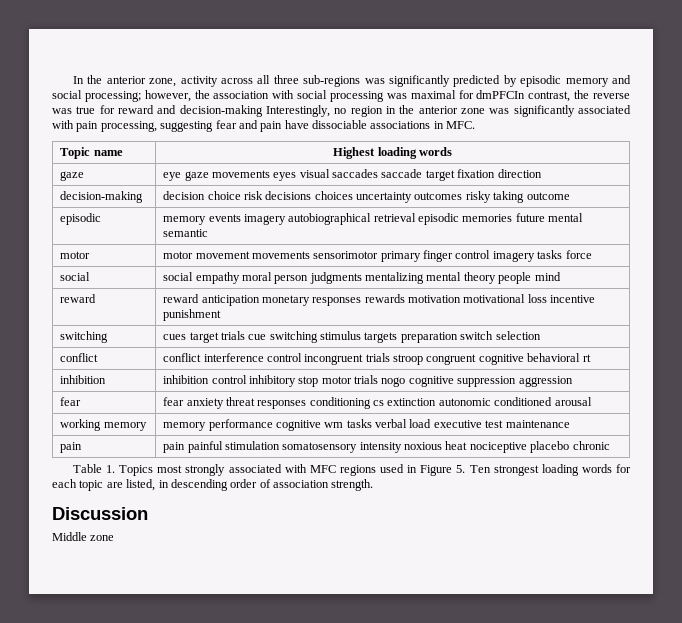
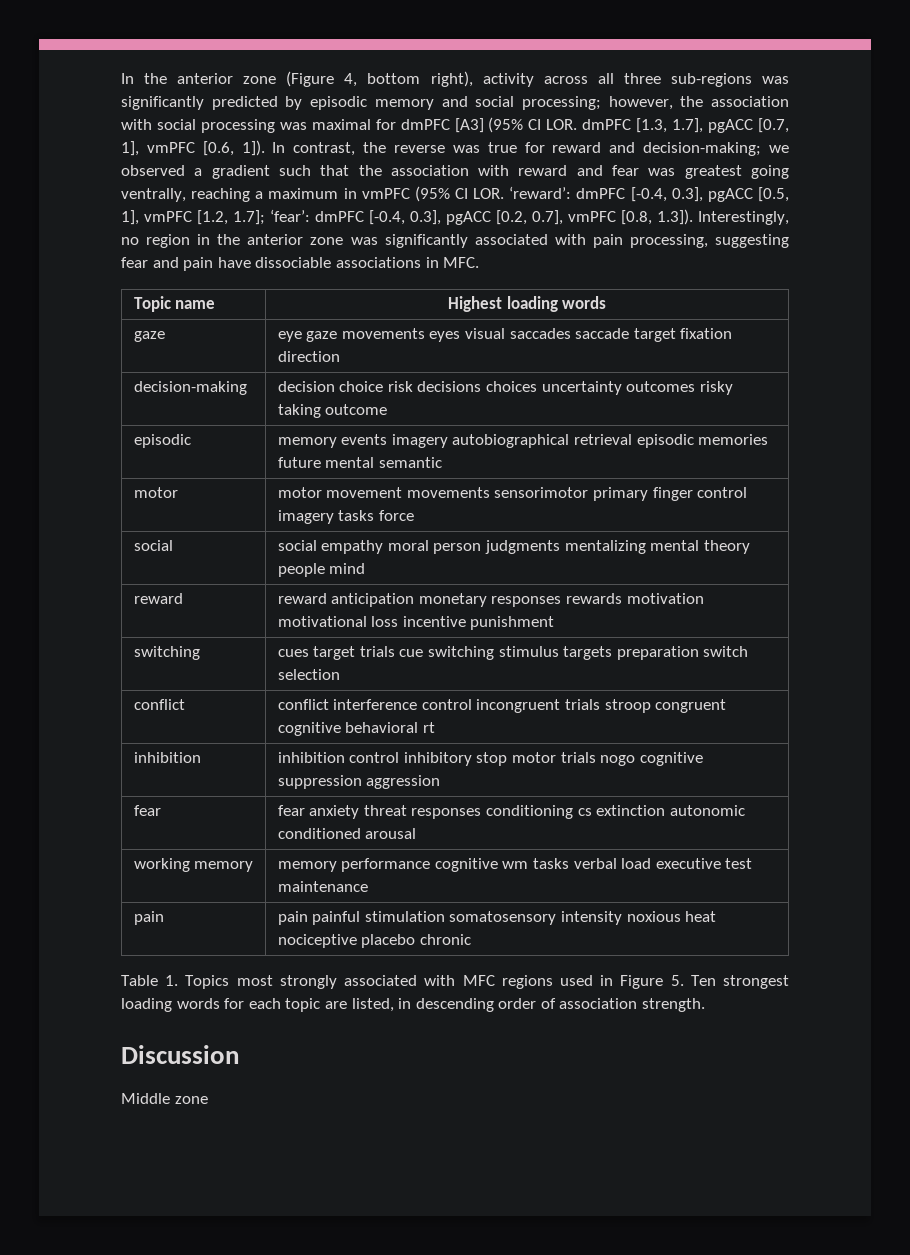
[149,78,177,87] zone, -> [243,71,473,87] zone (Figure 4, bottom right),
[476,90,526,99] dmPFCIn -> [400,117,789,133] [121,140,286,156] dmPFC [A3] (95% CI LOR. dmPFC [1.3, 1.7], pgACC [0.7, 1], vmPFC [0.6, 1]). In
[179,105,263,117] decision-making -> [643,142,789,156] [121,165,789,179] [121,186,789,202] [121,209,693,225] decision-making; we observed a gradient such that the association with reward and fear was greatest going ventrally, reaching a maximum in vmPFC (95% CI LOR. ‘reward’: dmPFC [-0.4, 0.3], pgACC [0.5, 1], vmPFC [1.2, 1.7]; ‘fear’: dmPFC [-0.4, 0.3], pgACC [0.2, 0.7], vmPFC [0.8, 1.3]).

